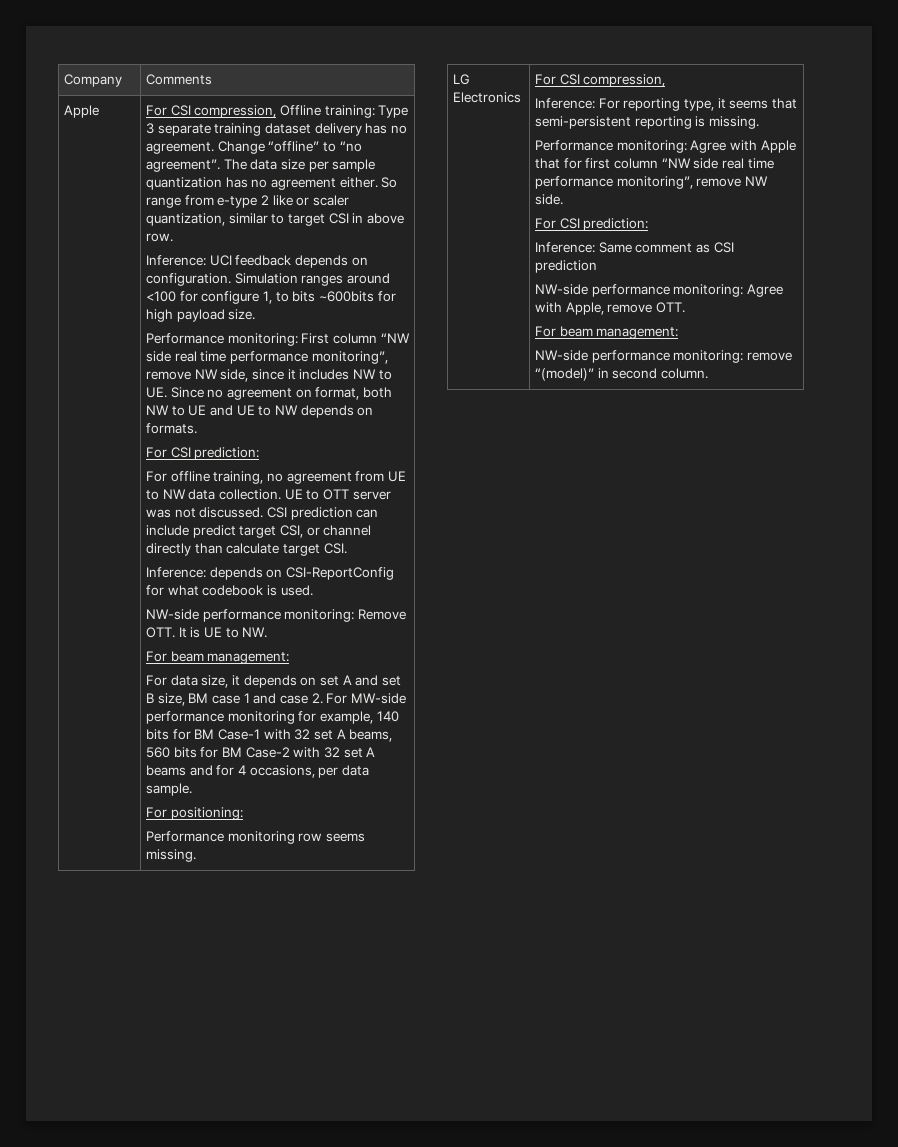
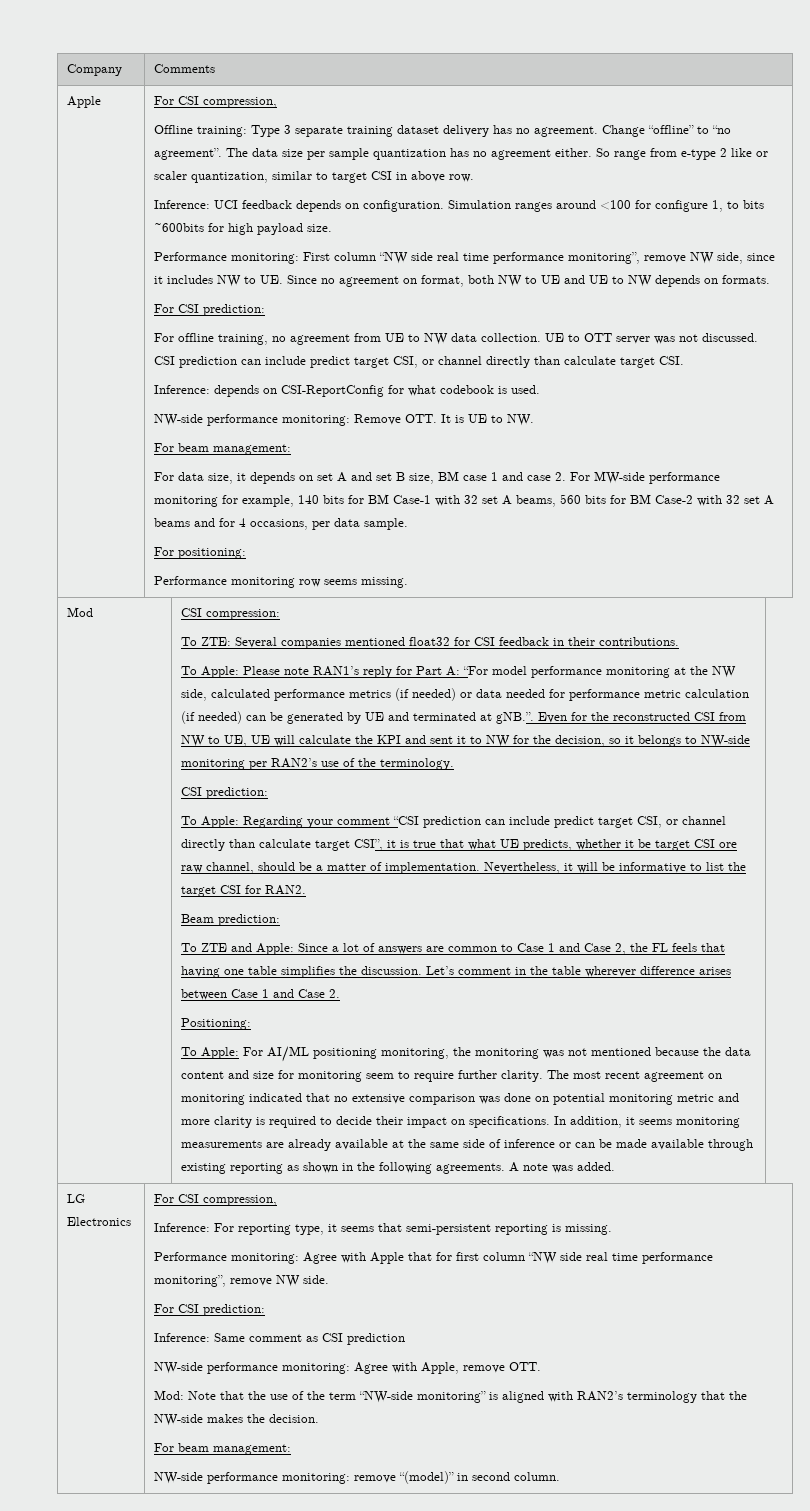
(277, 111) none -> (278, 102) //
(197, 855) none -> [67,607,94,617] [181,608,281,620] [181,637,680,649] [181,666,737,678] [181,688,750,701] [181,711,747,724] [181,735,751,747] [181,758,455,770] [181,787,269,799] [181,816,727,828] [181,839,738,851] [181,862,747,874] [181,885,307,897] [181,914,281,926] [181,943,726,955] [181,966,732,978] [181,989,341,1000] [181,1018,252,1030] [181,1046,752,1062] [181,1070,723,1082] [181,1093,740,1105] [181,1116,741,1128] [181,1139,754,1151] [181,1162,616,1174] // Mod | CSI compression: // To ZTE: Several companies mentioned float32 for CSI feedback in their contributions. // To Apple: Please note RAN1’s reply for Part A: “For model performance monitoring at the NW side, calculated performance metrics (if needed) or data needed for performance metric calculation (if needed) can be generated by UE and terminated at gNB.”. Even for the reconstructed CSI from NW to UE, UE will calculate the KPI and sent it to NW for the decision, so it belongs to NW-side monitoring per RAN2’s use of the terminology. // CSI prediction: // To Apple: Regarding your comment “CSI prediction can include predict target CSI, or channel directly than calculate target CSI”, it is true that what UE predicts, whether it be target CSI ore raw channel, should be a matter of implementation. Nevertheless, it will be informative to list the target CSI for RAN2. // Beam prediction: // To ZTE and Apple: Since a lot of answers are common to Case 1 and Case 2, the FL feels that having one table simplifies the discussion. Let’s comment in the table wherever difference arises between Case 1 and Case 2. // Positioning: // To Apple: For AI/ML positioning monitoring, the monitoring was not mentioned because the data content and size for monitoring seem to require further clarity. The most recent agreement on monitoring indicated that no extensive comparison was done on potential monitoring metric and more clarity is required to decide their impact on specifications. In addition, it seems monitoring measurements are already available at the same side of inference or can be made available through existing reporting as shown in the following agreements. A note was added.
(686, 307) none -> [154,1390,748,1403] [154,1414,320,1426] // Mod: Note that the use of the term “NW-side monitoring” is aligned with RAN2’s terminology that the NW-side makes the decision.

